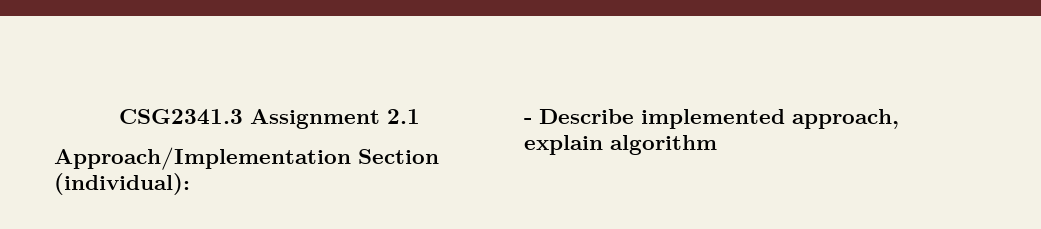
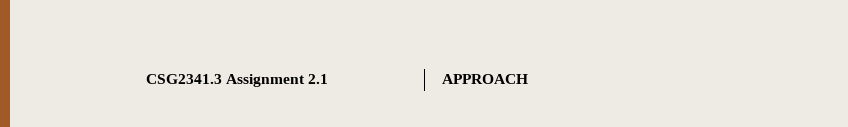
[54,147,439,170] [54,173,190,195] [524,109,899,129] [524,135,717,155] Approach/Implementation Section (individual): // - Describe implemented approach, explain algorithm -> [442,74,528,84] APPROACH

